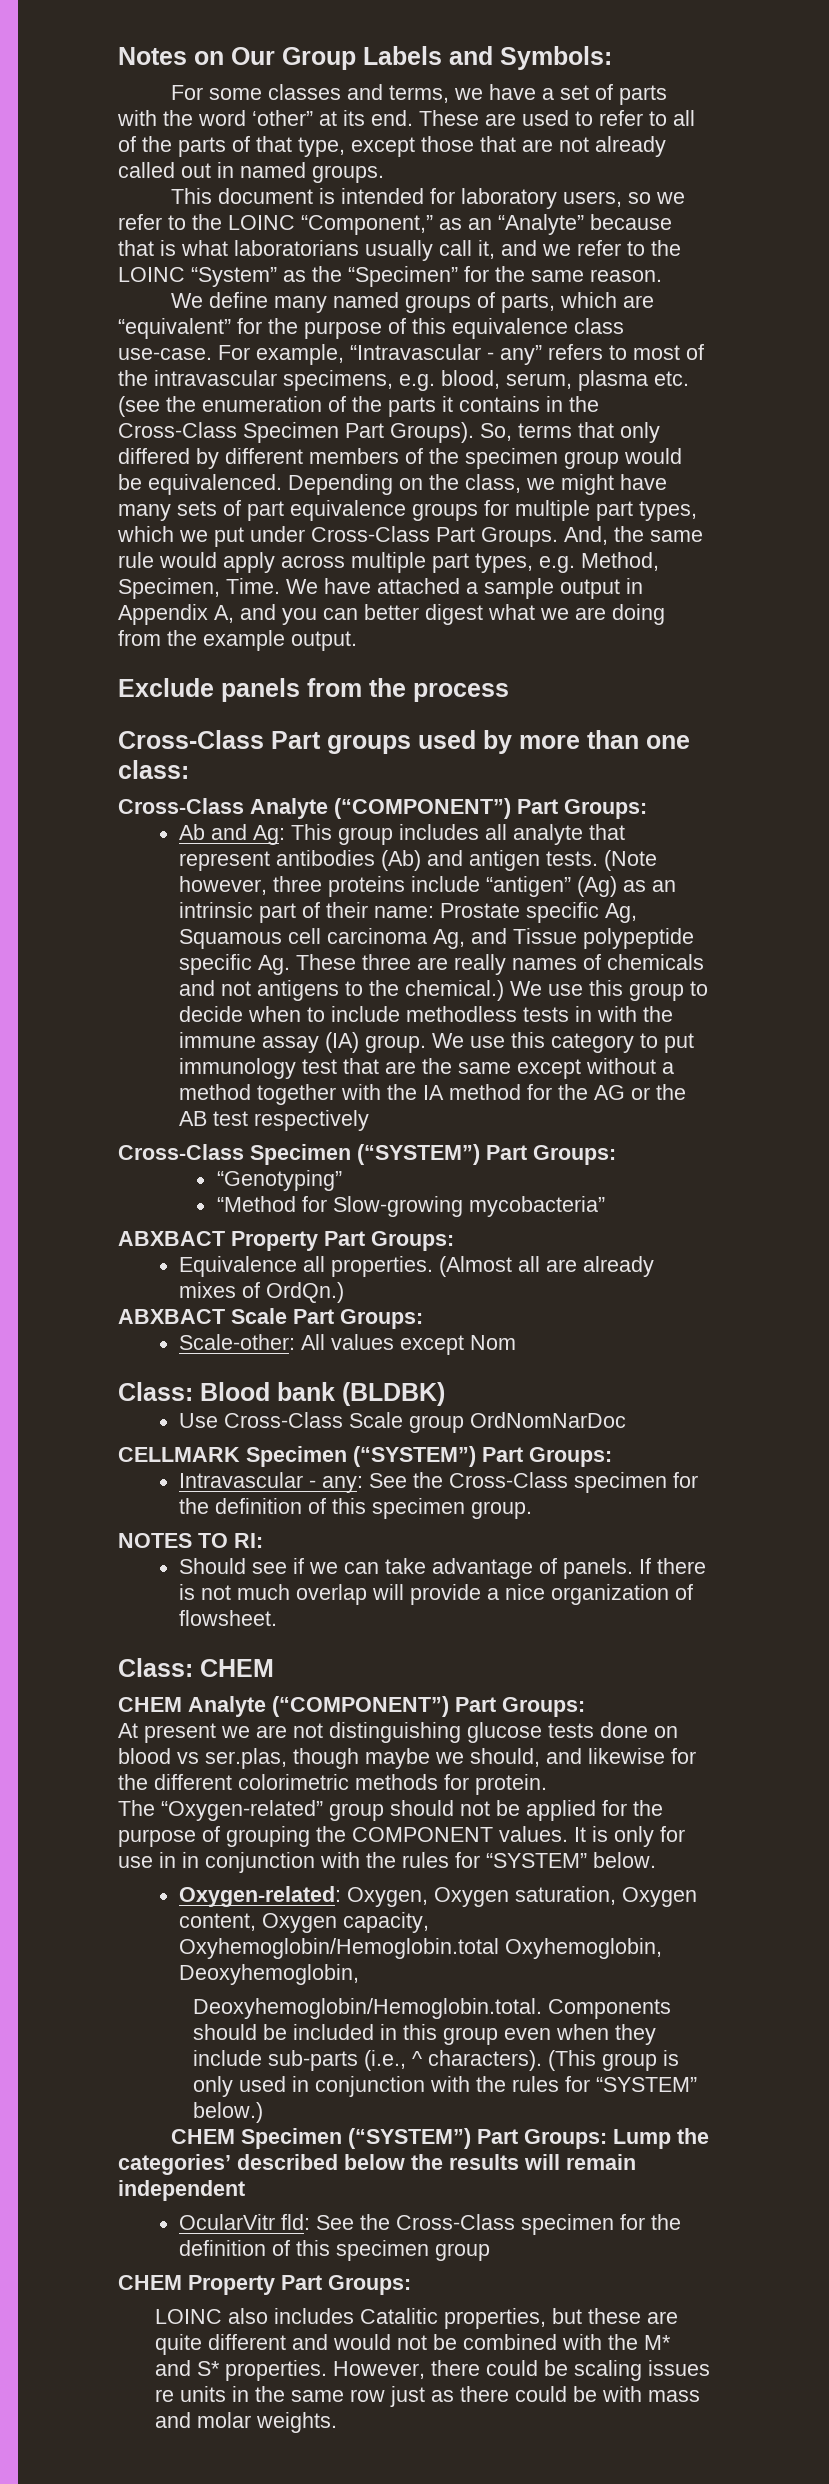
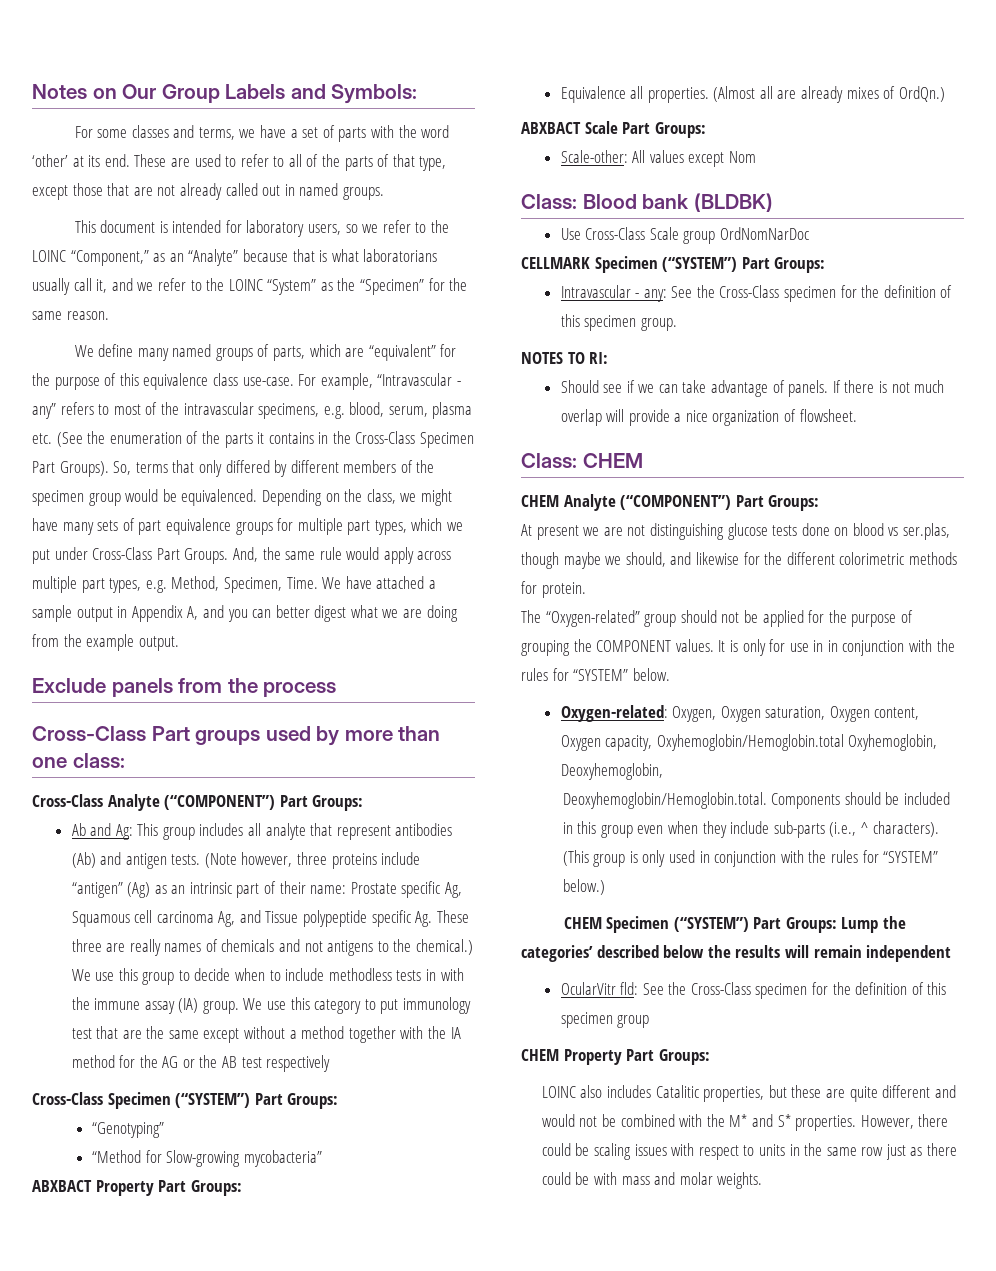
[252,110,313,126] ‘other” -> [32,154,68,167] ‘other’
[118,396,160,417] (see -> [56,432,83,447] (See
[155,2389,175,2402] re -> [671,1143,755,1160] with respect to

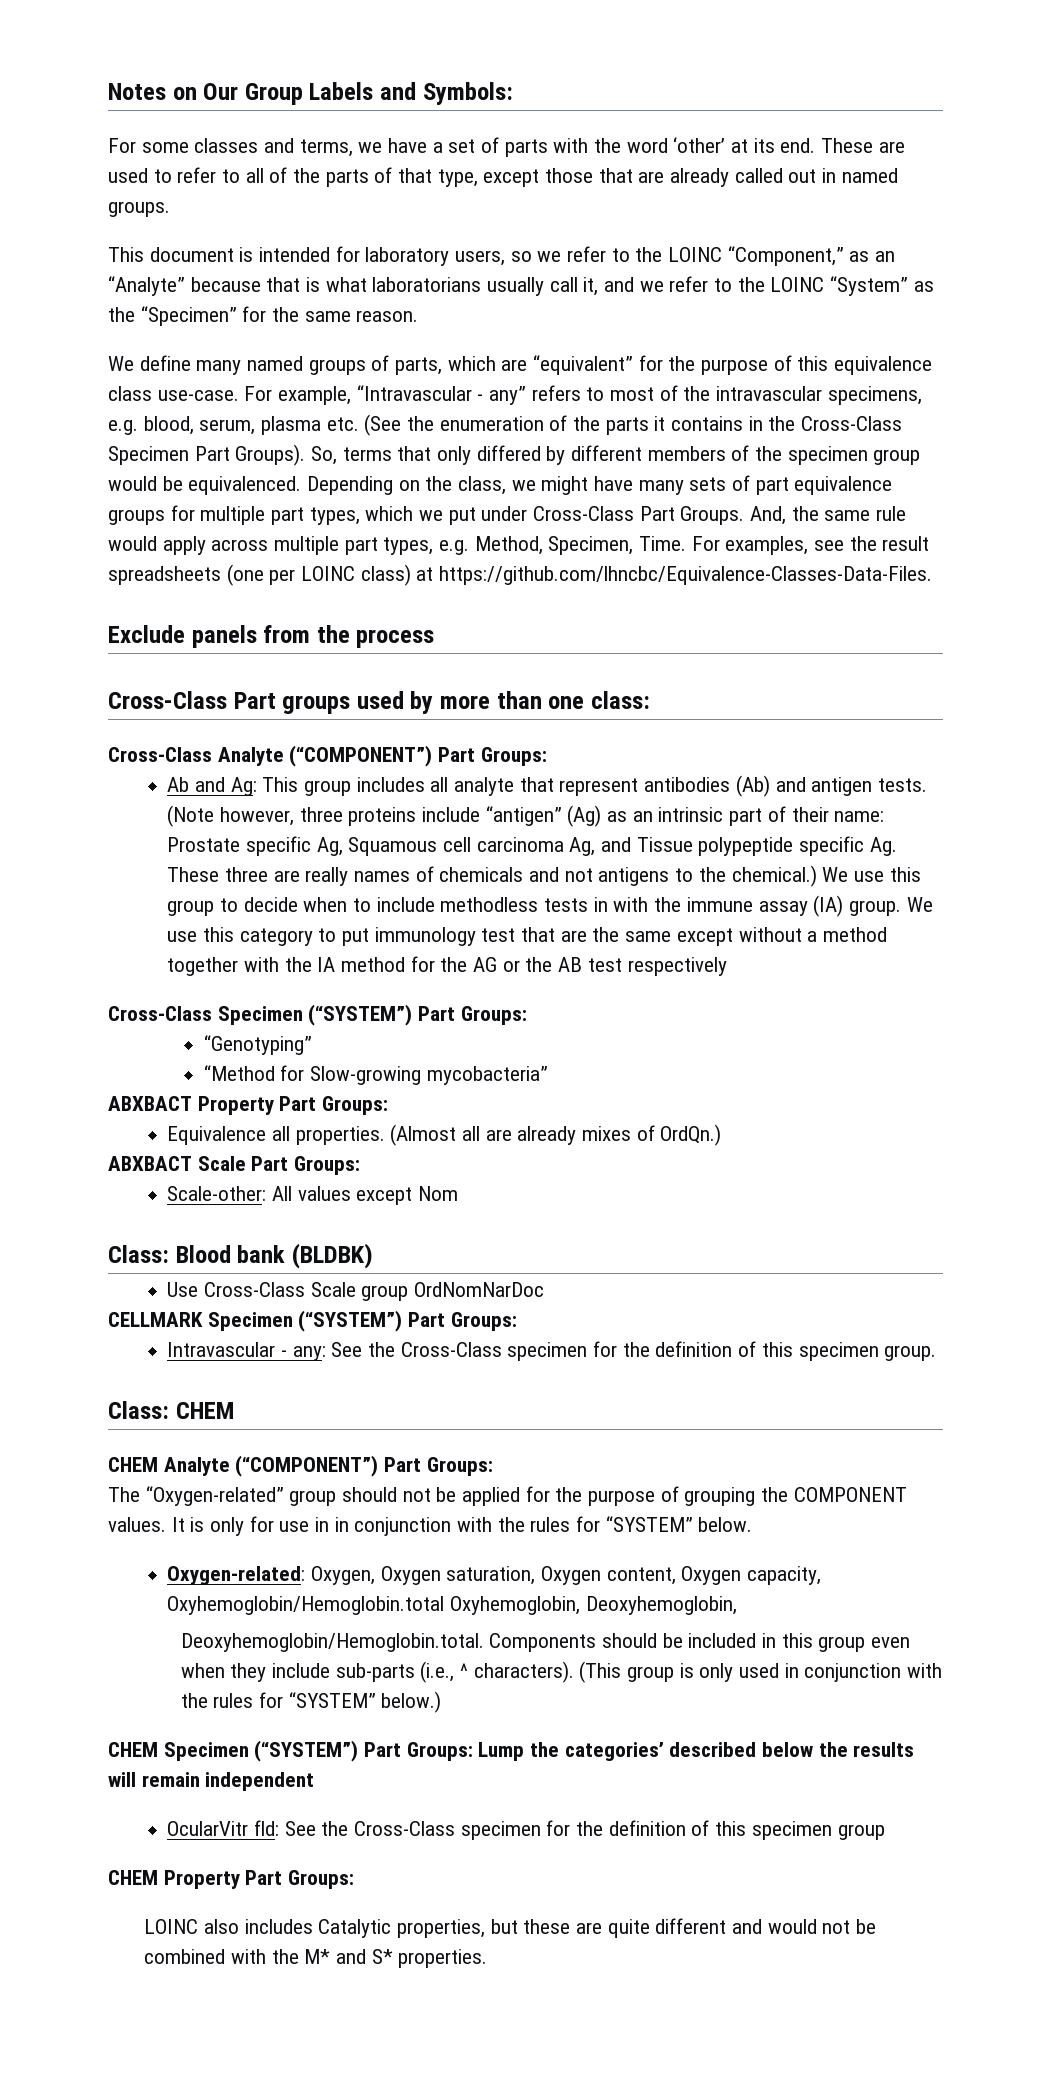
[157,185,176,196] not -> (665, 177) none
[322,576,436,589] [32,605,458,622] [32,634,179,651] We have attached a sample output in Appendix A, and you can better digest what we are doing from the example output. -> [691,536,930,555] [108,564,933,586] For examples, see the result spreadsheets (one per LOINC class) at https://github.com/lhncbc/Equivalence-Classes-Data-Files.
[521,352,609,364] [560,380,945,397] [560,409,857,426] // NOTES TO RI: // Should see if we can take advantage of panels. If there is not much overlap will provide a nice organization of flowsheet. -> (937, 1353) none
[521,523,951,540] [521,552,957,569] [521,581,586,598] // At present we are not distinguishing glucose tests done on blood vs ser.plas, though maybe we should, and likewise for the different colorimetric methods for protein. -> (493, 1466) none
[655,1085,699,1098] Catalitic -> [318,1919,392,1938] Catalytic
[860,1114,949,1129] [541,1143,958,1160] [541,1172,763,1189] However, there could be scaling issues with respect to units in the same row just as there could be with mass and molar weights. -> (488, 1958) none

